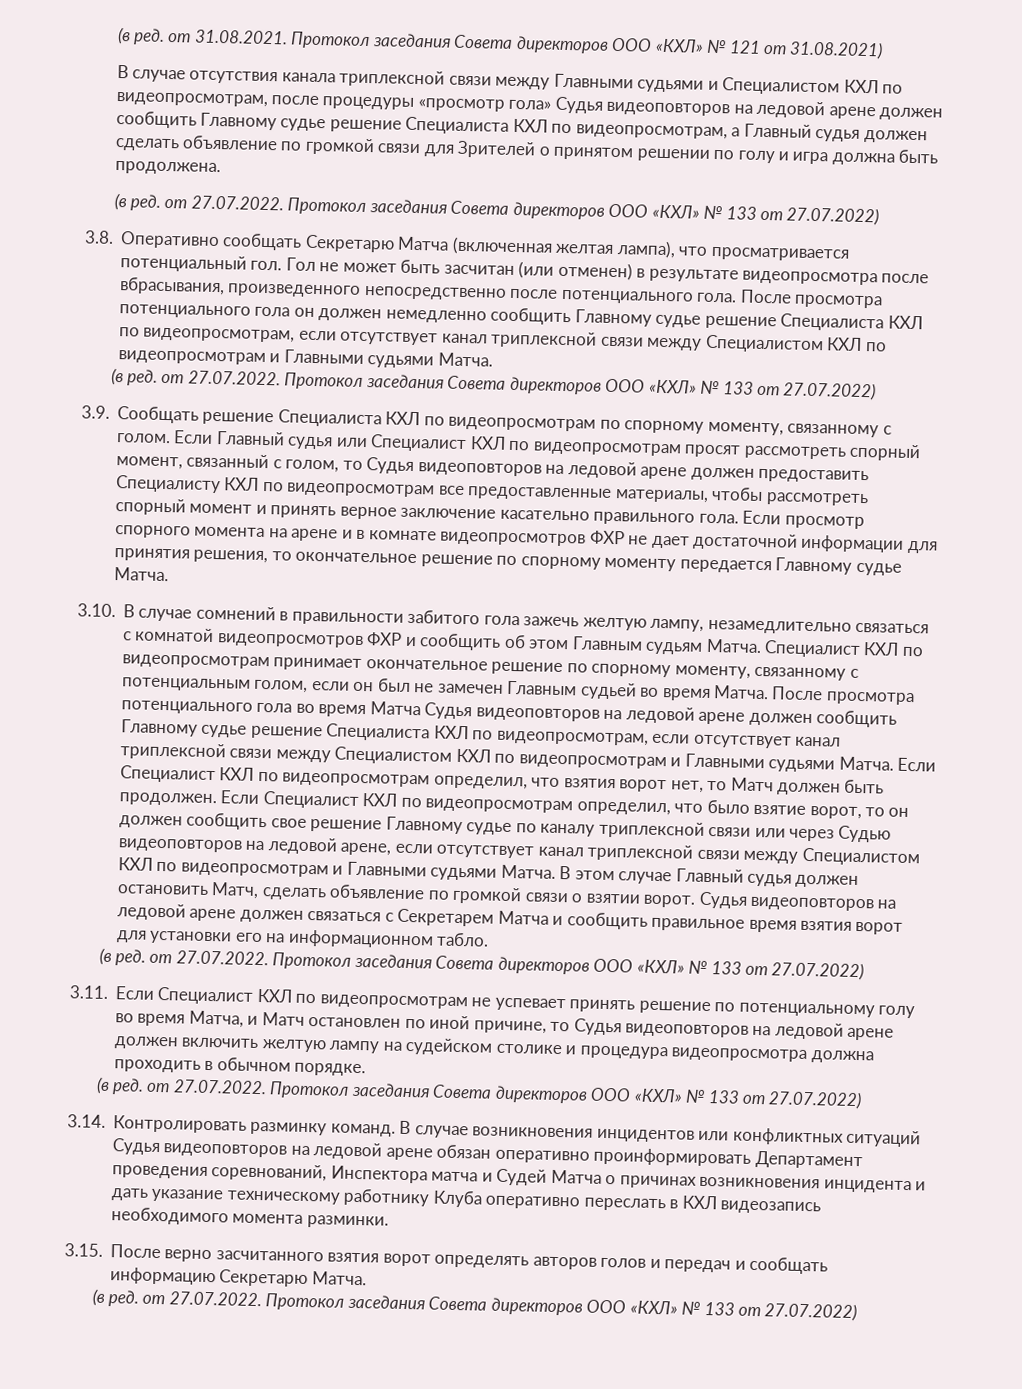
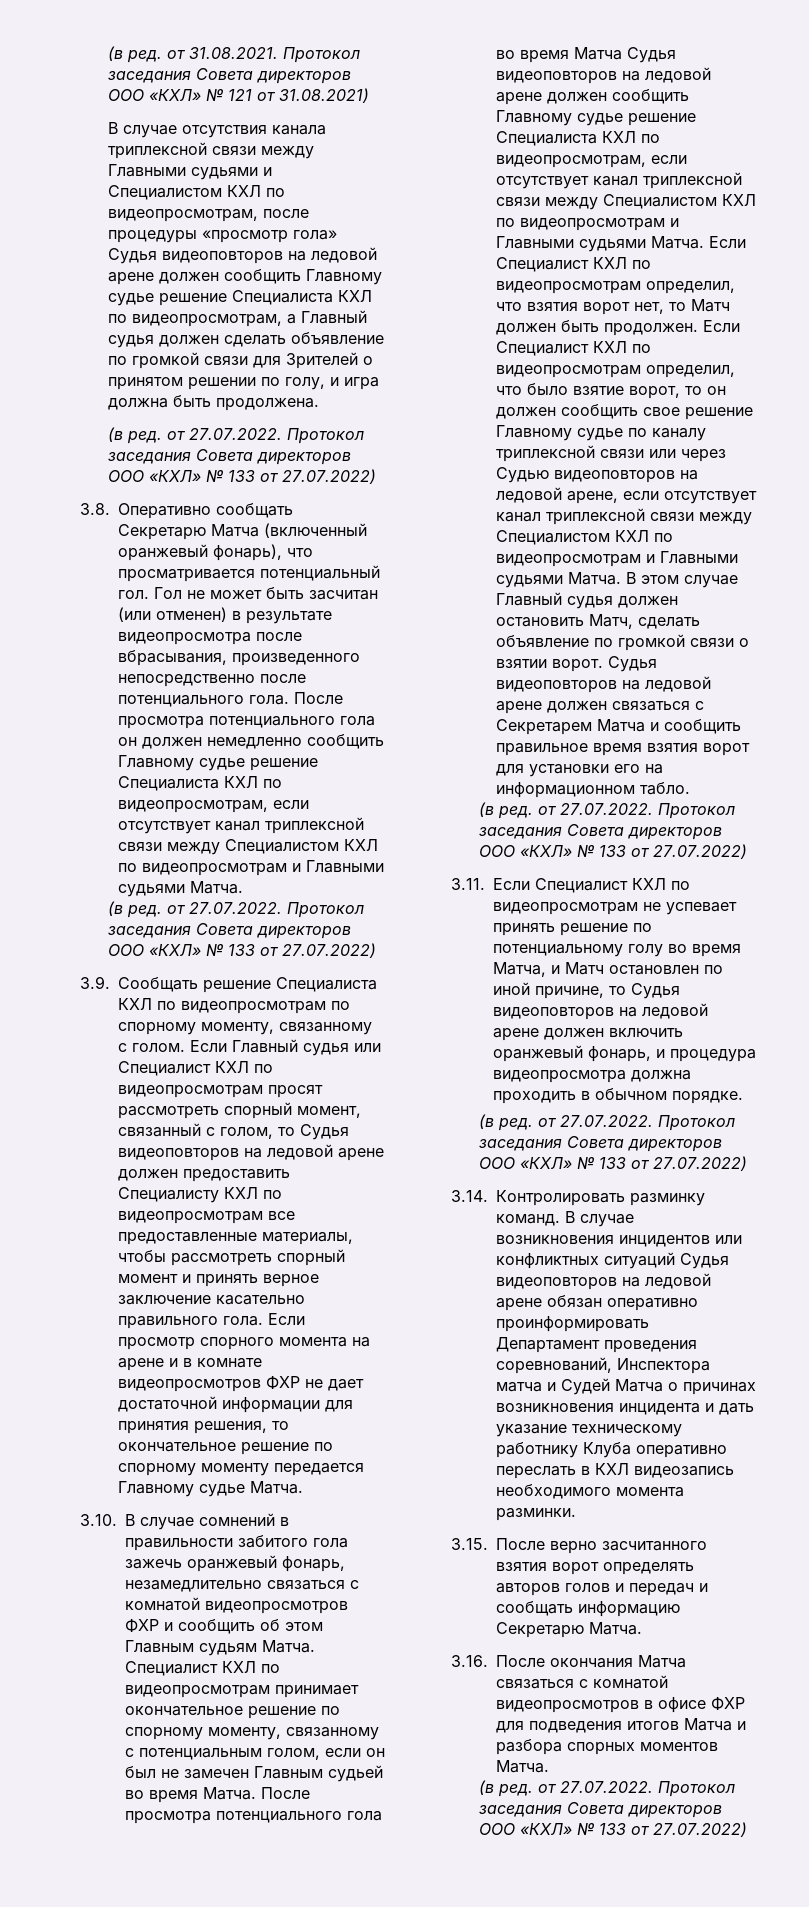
[737,150,775,164] голу -> [285,377,326,390] голу,
[451,236,676,259] (включенная желтая лампа), -> [264,523,368,538] [118,544,283,561] (включенный оранжевый фонарь),
[582,617,705,632] желтую лампу, -> [187,1555,346,1572] оранжевый фонарь,
[261,1037,562,1056] желтую лампу на судейском столике -> [493,1045,652,1062] оранжевый фонарь,
(367, 1278) none -> [451,1655,687,1668] [496,1675,669,1689] [496,1696,746,1713] [496,1718,747,1733] [496,1739,719,1755] [496,1760,550,1773] // 3.16. После окончания Матча связаться с комнатой видеопросмотров в офисе ФХР для подведения итогов Матча и разбора спорных моментов Матча.

